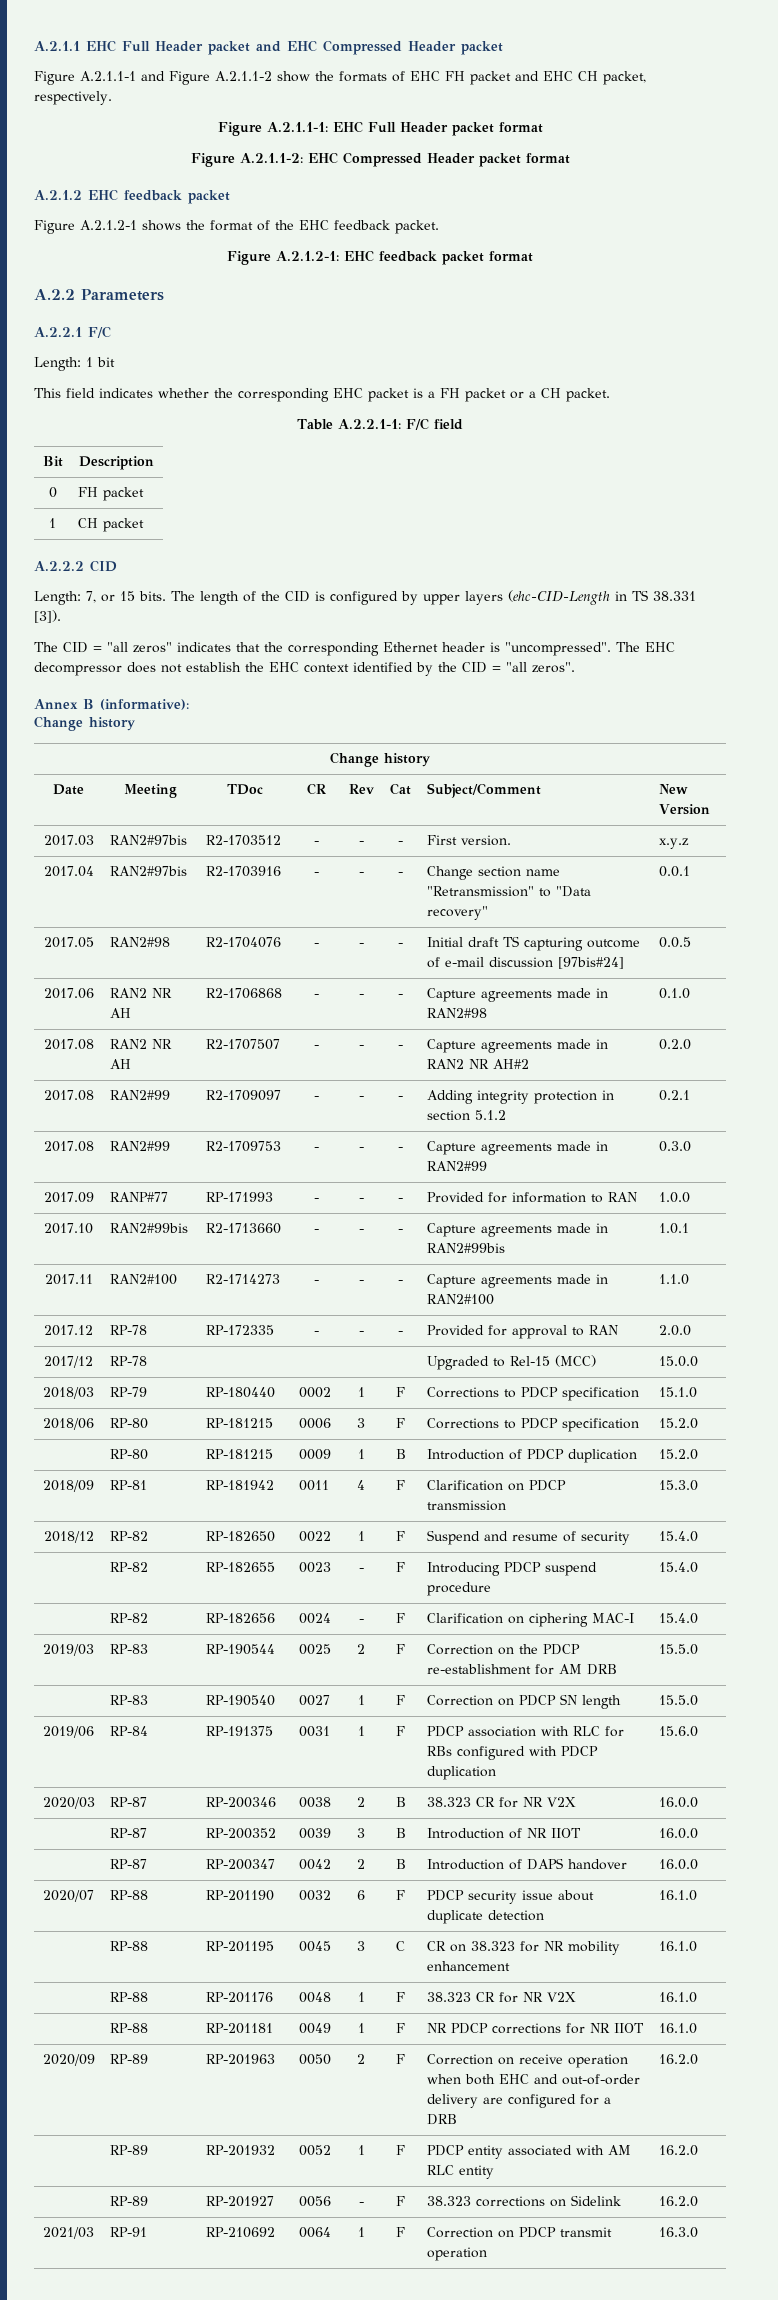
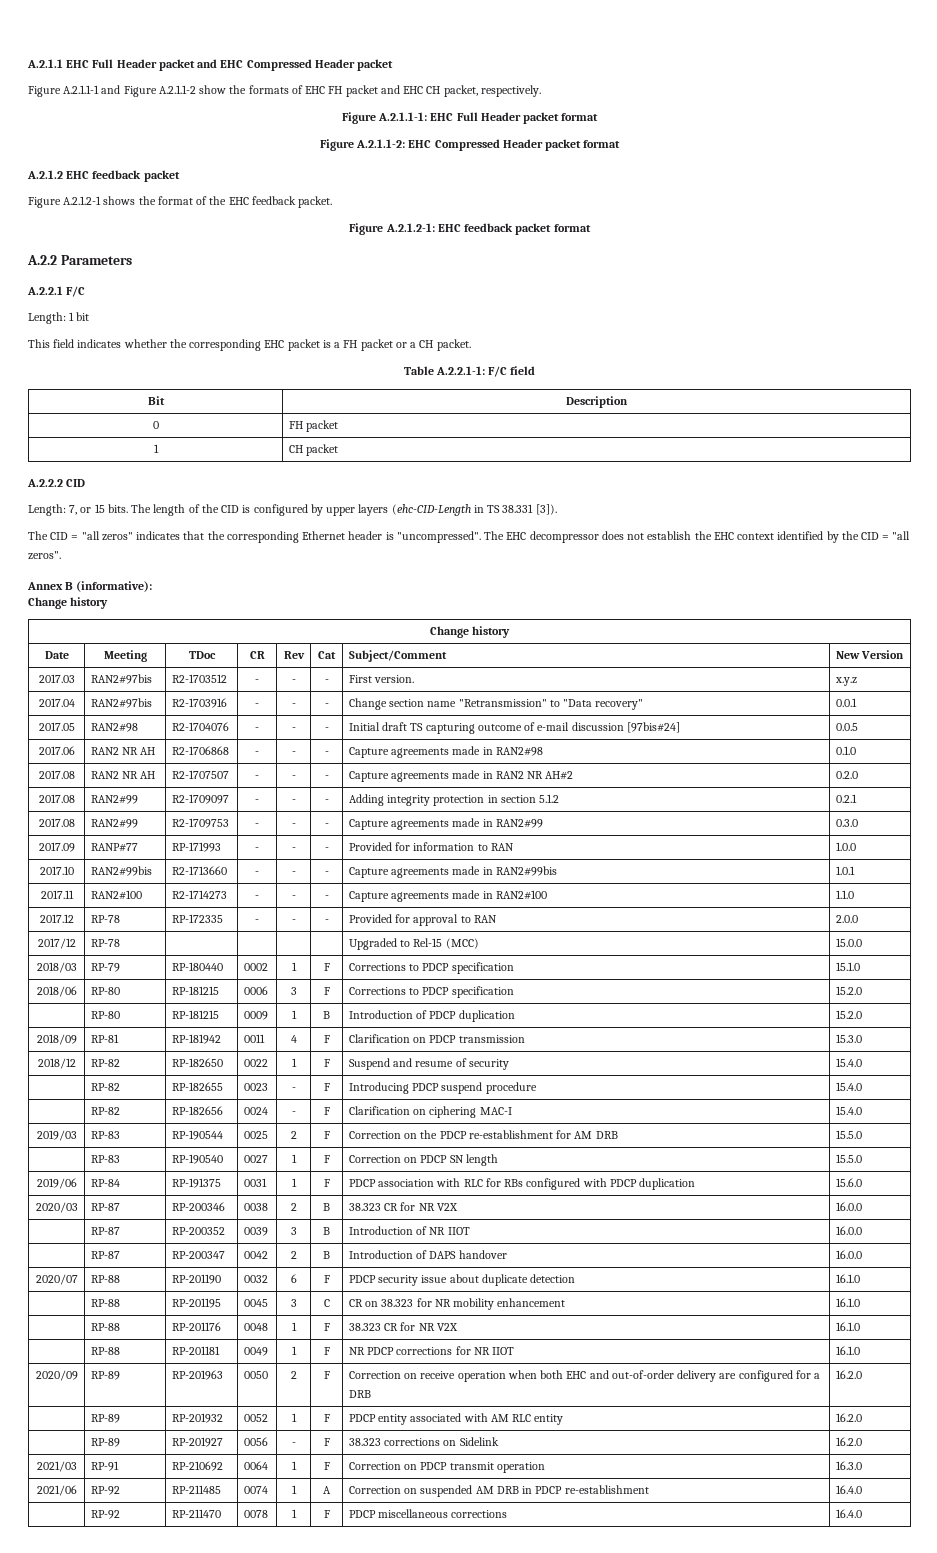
(698, 2232) none -> [36,1485,77,1496] [90,1486,120,1495] [171,1485,221,1494] [243,1486,268,1494] [291,1485,297,1494] [323,1486,331,1494] [348,1485,649,1497] [835,1485,862,1494] [90,1510,120,1519] [171,1509,221,1518] [243,1510,268,1518] [291,1509,297,1518] [323,1510,330,1518] [348,1509,508,1518] [835,1509,862,1518] // 2021/06 | RP-92 | RP-211485 | 0074 | 1 | A | Correction on suspended AM DRB in PDCP re-establishment | 16.4.0 // | RP-92 | RP-211470 | 0078 | 1 | F | PDCP miscellaneous corrections | 16.4.0

